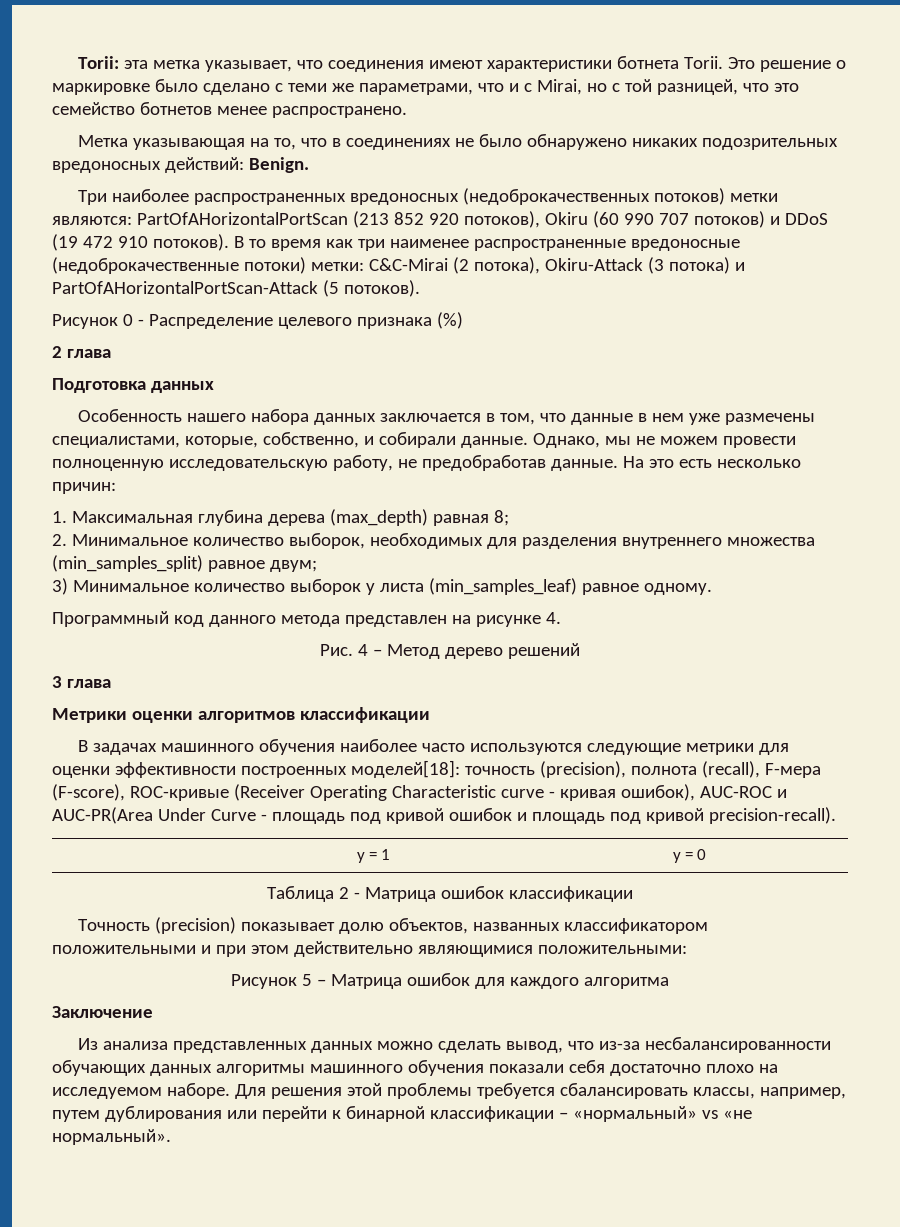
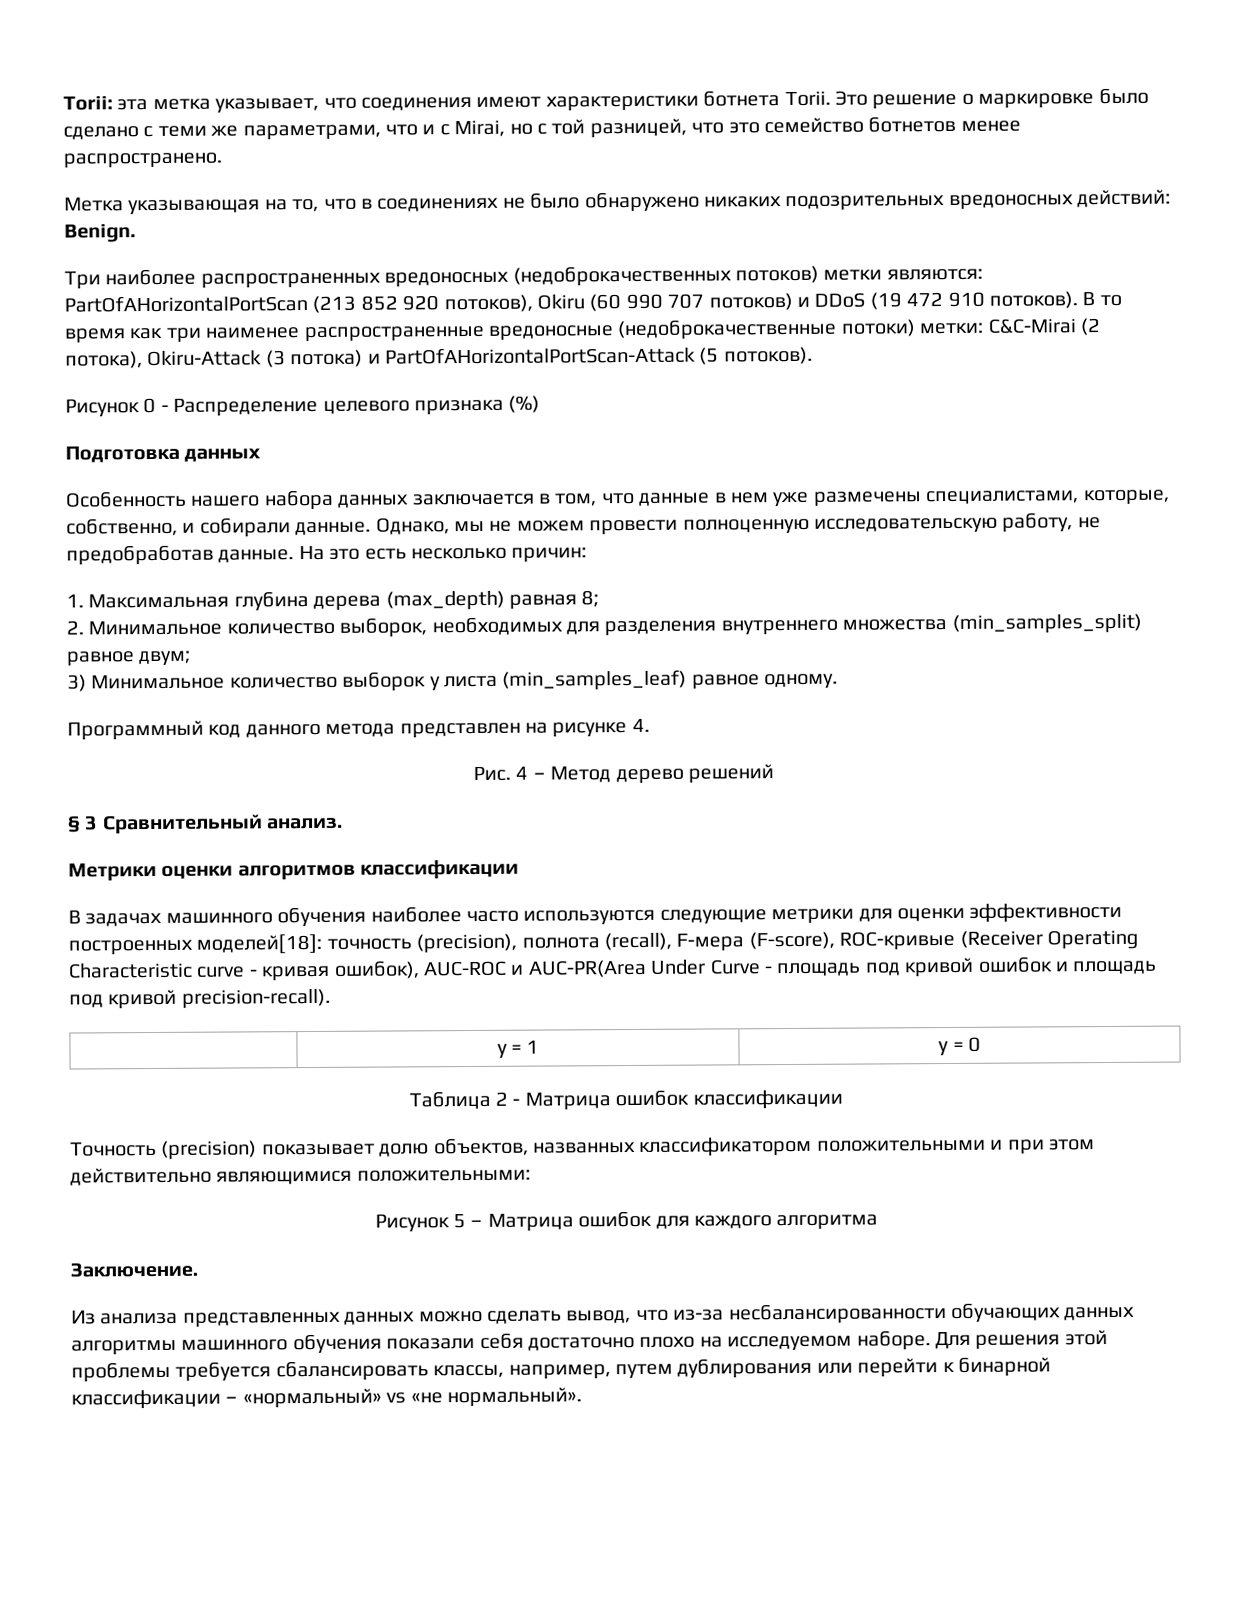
[52,346,111,358] // 2 глава -> (541, 404) none
[52,676,111,688] 3 глава -> [68,814,344,835] § 3 Сравнительный анализ.
[52,1006,153,1018] Заключение -> [70,1261,198,1278] Заключение.

